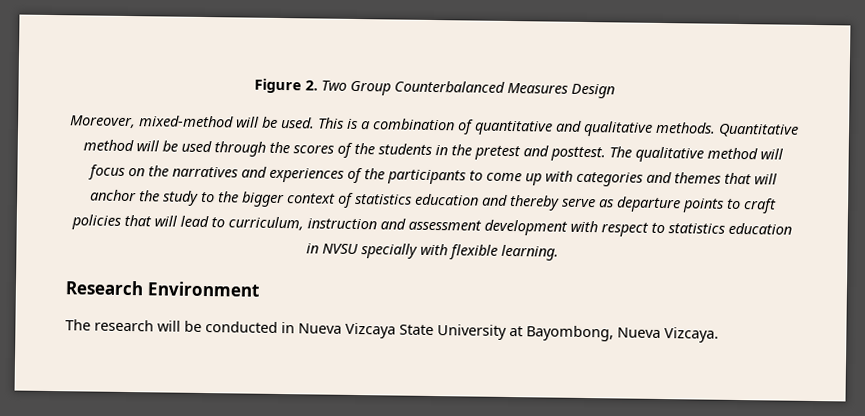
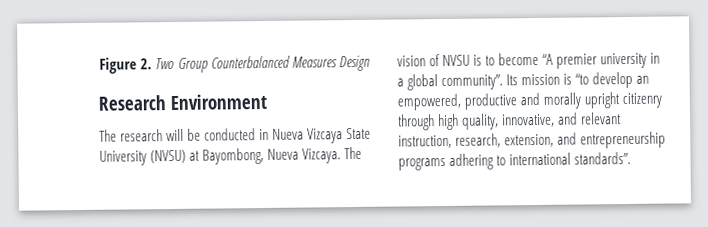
[69,115,799,138] [83,139,784,163] [87,164,778,187] [90,189,777,214] [71,214,792,237] [305,243,559,261] // Moreover, mixed-method will be used. This is a combination of quantitative and qualitative methods. Quantitative method will be used through the scores of the students in the pretest and posttest. The qualitative method will focus on the narratives and experiences of the participants to come up with categories and themes that will anchor the study to the bigger context of statistics education and thereby serve as departure points to craft policies that will lead to curriculum, instruction and assessment development with respect to statistics education in NVSU specially with flexible learning. -> (370, 63) none
(507, 332) none -> [150,149,187,164] (NVSU)
(719, 335) none -> [344,146,363,160] [397,52,661,69] [397,71,650,91] [397,92,663,111] [398,112,623,131] [398,131,667,149] [398,151,632,171] The vision of NVSU is to become “A premier university in a global community”. Its mission is “to develop an empowered, productive and morally upright citizenry through high quality, innovative, and relevant instruction, research, extension, and entrepreneurship programs adhering to international standards”.

